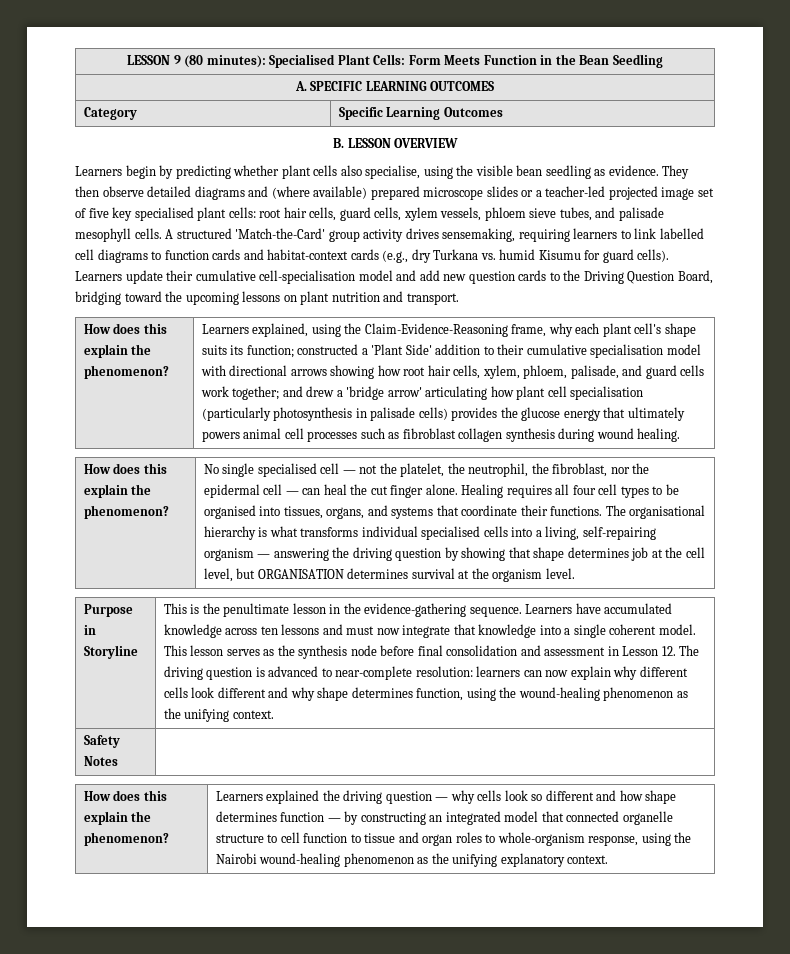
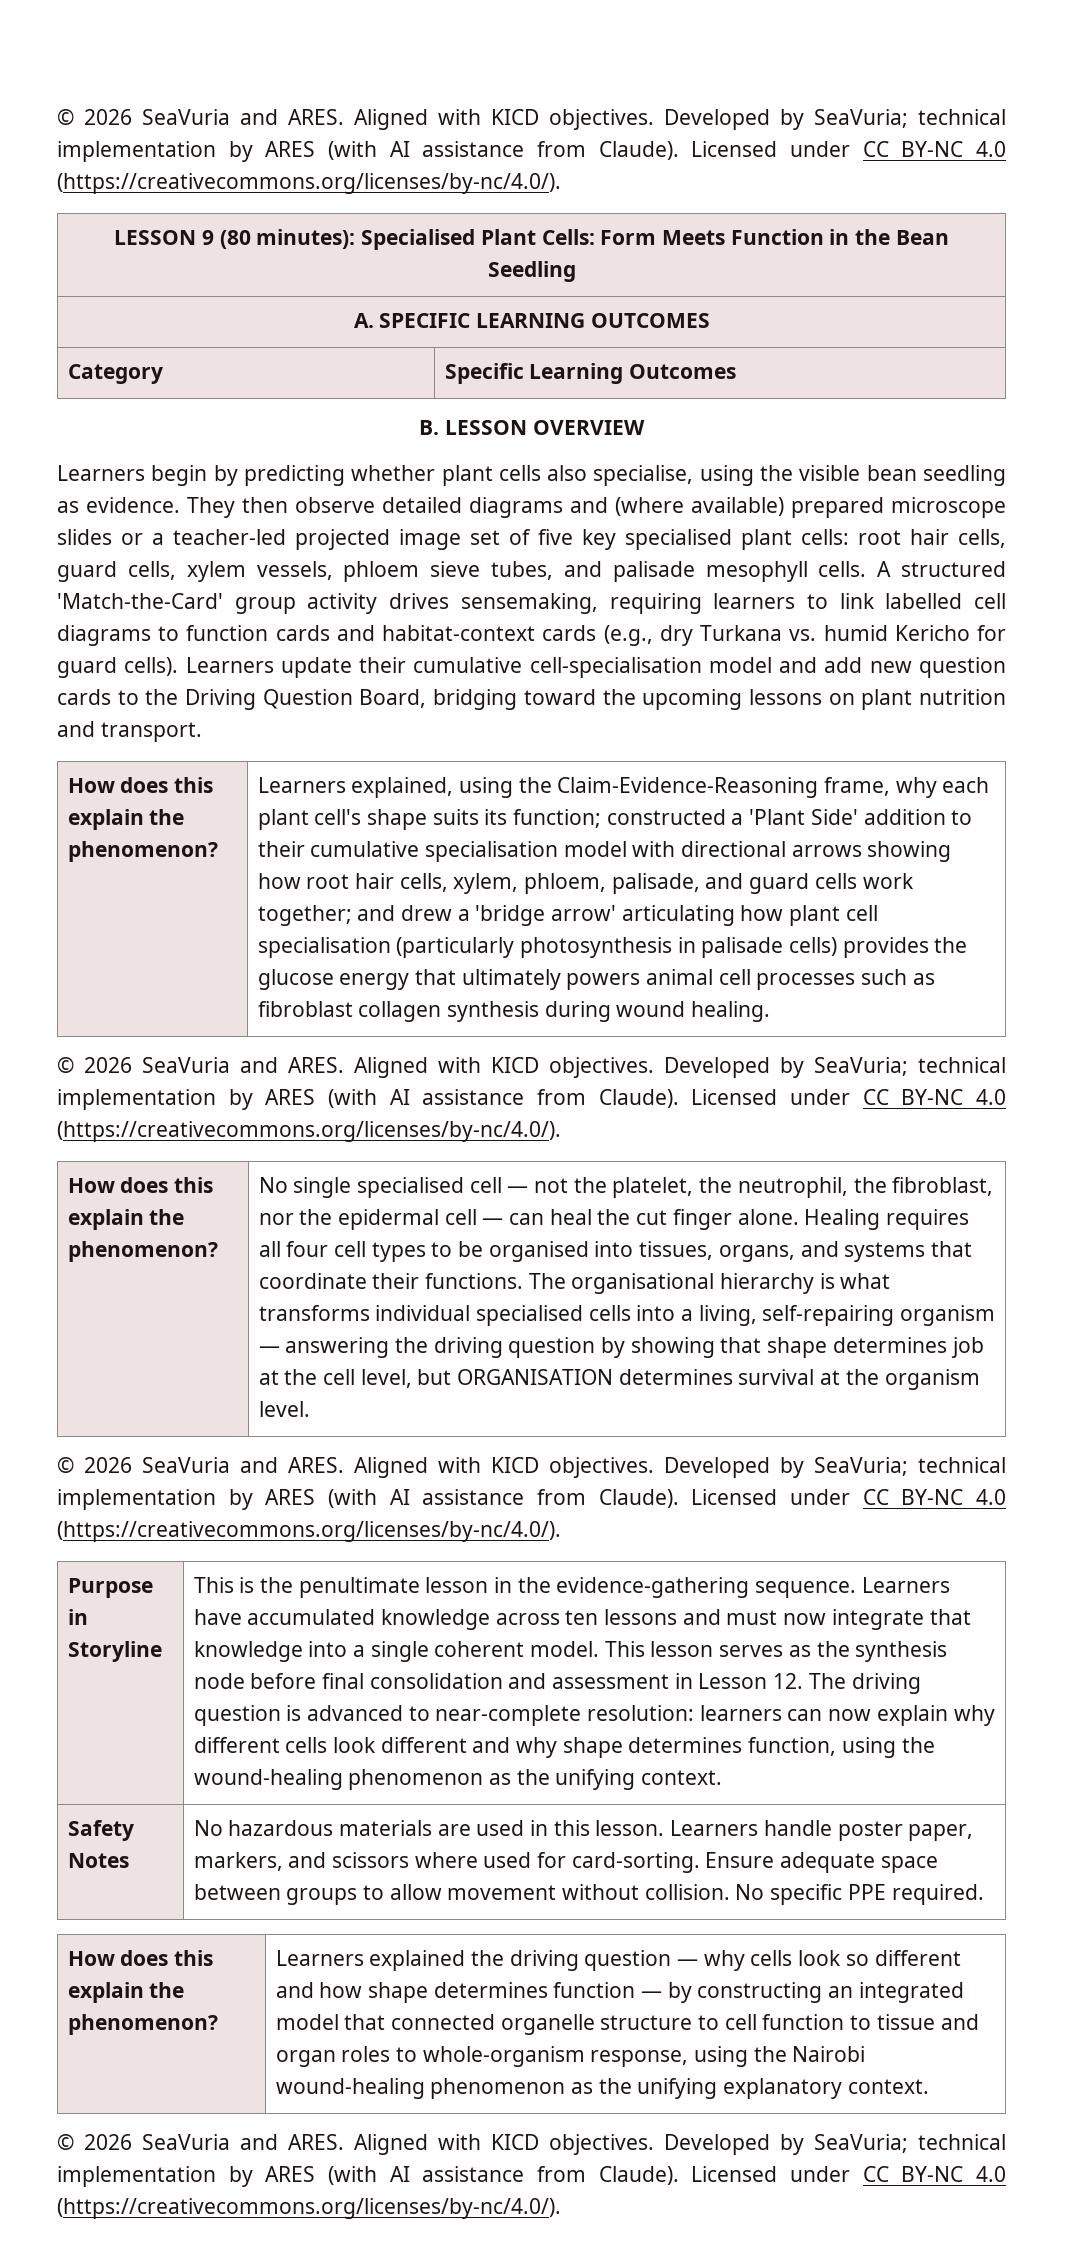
(127, 60) none -> [57,109,1006,130] [57,141,1006,162] [57,173,561,194] © 2026 SeaVuria and ARES. Aligned with KICD objectives. Developed by SeaVuria; technical implementation by ARES (with AI assistance from Claude). Licensed under CC BY-NC 4.0 (https://creativecommons.org/licenses/by-nc/4.0/). //
[538,250,581,260] Kisumu -> [894,625,970,641] Kericho
(681, 435) none -> [57,1057,1006,1078] [57,1089,1006,1110] [57,1121,561,1142] // © 2026 SeaVuria and ARES. Aligned with KICD objectives. Developed by SeaVuria; technical implementation by ARES (with AI assistance from Claude). Licensed under CC BY-NC 4.0 (https://creativecommons.org/licenses/by-nc/4.0/).
(575, 573) none -> [57,1457,1006,1478] [57,1489,1006,1510] [57,1521,561,1542] // © 2026 SeaVuria and ARES. Aligned with KICD objectives. Developed by SeaVuria; technical implementation by ARES (with AI assistance from Claude). Licensed under CC BY-NC 4.0 (https://creativecommons.org/licenses/by-nc/4.0/).
(118, 761) none -> [193,1820,974,1841] [193,1852,938,1873] [193,1884,984,1905] No hazardous materials are used in this lesson. Learners handle poster paper, markers, and scissors where used for card-sorting. Ensure adequate space between groups to allow movement without collision. No specific PPE required.
(609, 859) none -> [57,2134,1006,2155] [57,2166,1006,2187] [57,2198,561,2219] // © 2026 SeaVuria and ARES. Aligned with KICD objectives. Developed by SeaVuria; technical implementation by ARES (with AI assistance from Claude). Licensed under CC BY-NC 4.0 (https://creativecommons.org/licenses/by-nc/4.0/).

